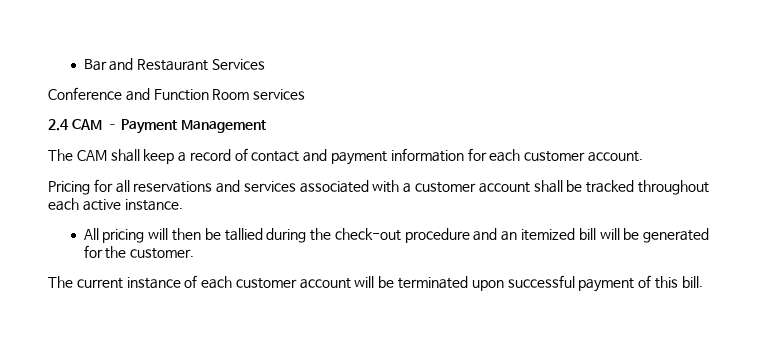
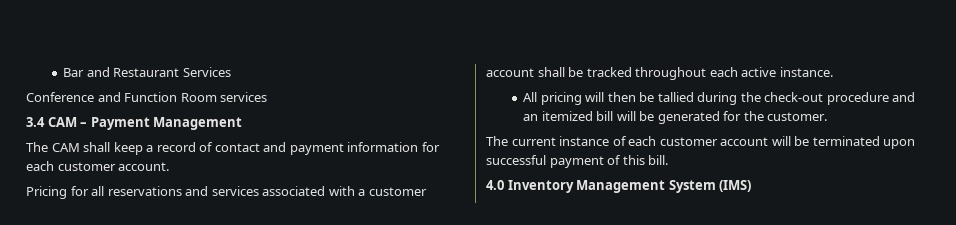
[48,119,69,131] 2.4 -> [26,117,45,127] 3.4
(703, 282) none -> [486,180,752,193] // 4.0 Inventory Management System (IMS)

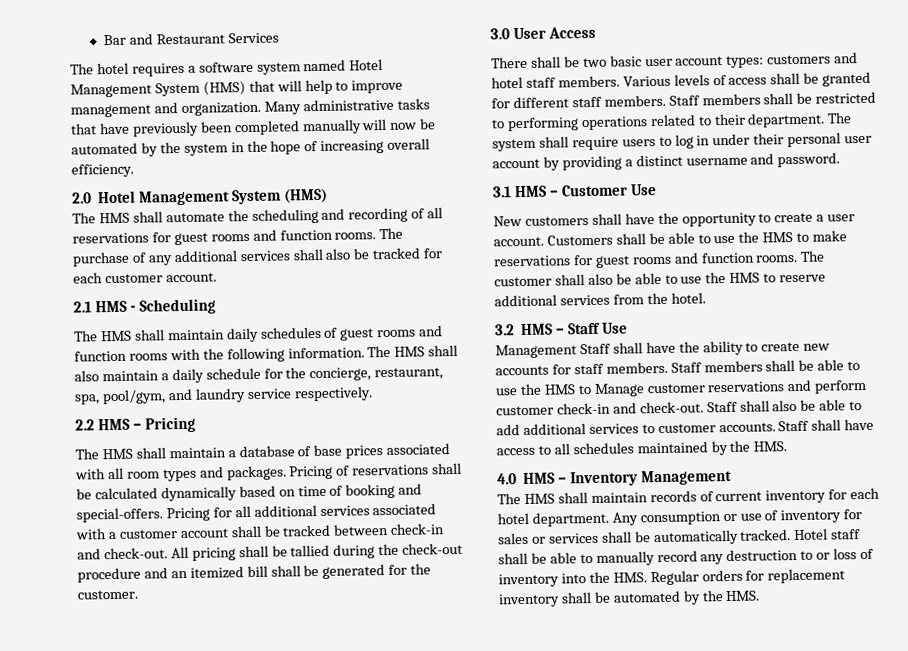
[26,92,268,102] [26,117,243,130] [26,142,440,155] [26,161,170,171] Conference and Function Room services // 3.4 CAM – Payment Management // The CAM shall keep a record of contact and payment information for each customer account. // -> [70,59,384,77] [70,79,404,98] [70,98,430,118] [70,118,437,137] [71,138,431,157] [71,163,134,178] [72,188,328,206] [72,207,444,224] [72,227,404,246] [72,247,444,267] [73,272,217,284] [73,298,216,315] [74,325,444,343] [74,344,459,363] [74,367,444,384] [74,386,373,405] [75,416,196,433] [75,443,451,460] [75,462,463,482] [76,483,423,502] [76,507,163,523] The hotel requires a software system named Hotel Management System (HMS) that will help to improve management and organization. Many administrative tasks that have previously been completed manually will now be automated by the system in the hope of increasing overall efficiency. // 2.0 Hotel Management System (HMS) // The HMS shall automate the scheduling and recording of all reservations for guest rooms and function rooms. The purchase of any additional services shall also be tracked for each customer account. // 2.1 HMS - Scheduling // The HMS shall maintain daily schedules of guest rooms and function rooms with the following information. The HMS shall also maintain a daily schedule for the concierge, restaurant, spa, pool/gym, and laundry service respectively. // 2.2 HMS – Pricing // The HMS shall maintain a database of base prices associated with all room types and packages. Pricing of reservations shall be calculated dynamically based on time of booking and special-offers.
[107,186,209,196] reservations and -> [253,505,317,517] additional
[635,67,833,80] [523,92,636,105] throughout each active instance. // All pricing will then -> [333,523,446,536] [77,545,269,561] between check-in and check-out. All pricing shall
[616,111,636,121] will -> [270,565,301,577] shall
[486,136,916,149] [486,155,669,168] [486,180,752,193] The current instance of each customer account will be terminated upon successful payment of this bill. // 4.0 Inventory Management System (IMS) -> [490,26,596,40] [491,52,859,69] [491,71,872,89] [491,91,877,109] [491,112,853,132] [492,132,873,152] [492,152,841,171] [492,184,657,198] [493,212,856,227] [493,230,848,247] [493,250,826,268] [494,272,827,287] [494,292,706,307] [494,322,628,336] [495,340,831,359] [495,359,861,376] [495,379,868,397] [496,399,863,416] [496,418,875,436] [496,440,788,456] [497,469,732,487] [497,487,881,505] [497,509,863,527] [498,528,862,546] [498,548,875,566] [498,568,846,588] [498,590,761,608] 3.0 User Access // There shall be two basic user account types: customers and hotel staff members. Various levels of access shall be granted for different staff members. Staff members shall be restricted to performing operations related to their department. The system shall require users to log in under their personal user account by providing a distinct username and password. // 3.1 HMS – Customer Use // New customers shall have the opportunity to create a user account. Customers shall be able to use the HMS to make reservations for guest rooms and function rooms. The customer shall also be able to use the HMS to reserve additional services from the hotel. // 3.2 HMS – Staff Use // Management Staff shall have the ability to create new accounts for staff members. Staff members shall be able to use the HMS to Manage customer reservations and perform customer check-in and check-out. Staff shall also be able to add additional services to customer accounts. Staff shall have access to all schedules maintained by the HMS. // 4.0 HMS – Inventory Management // The HMS shall maintain records of current inventory for each hotel department. Any consumption or use of inventory for sales or services shall be automatically tracked. Hotel staff shall be able to manually record any destruction to or loss of inventory into the HMS. Regular orders for replacement inventory shall be automated by the HMS.

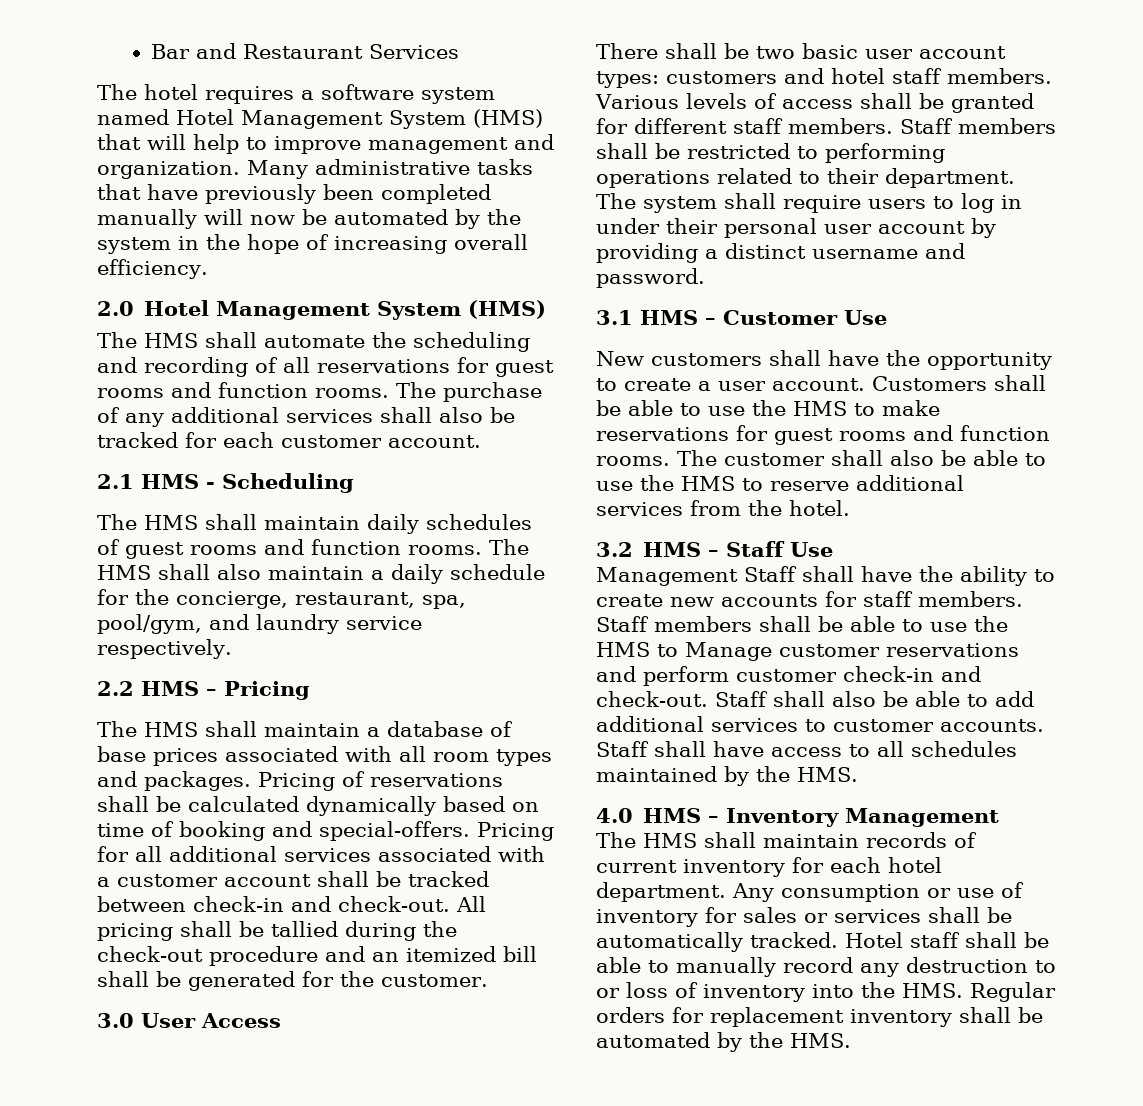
[128,347,365,363] rooms with the following information. -> [408,545,482,555] rooms.

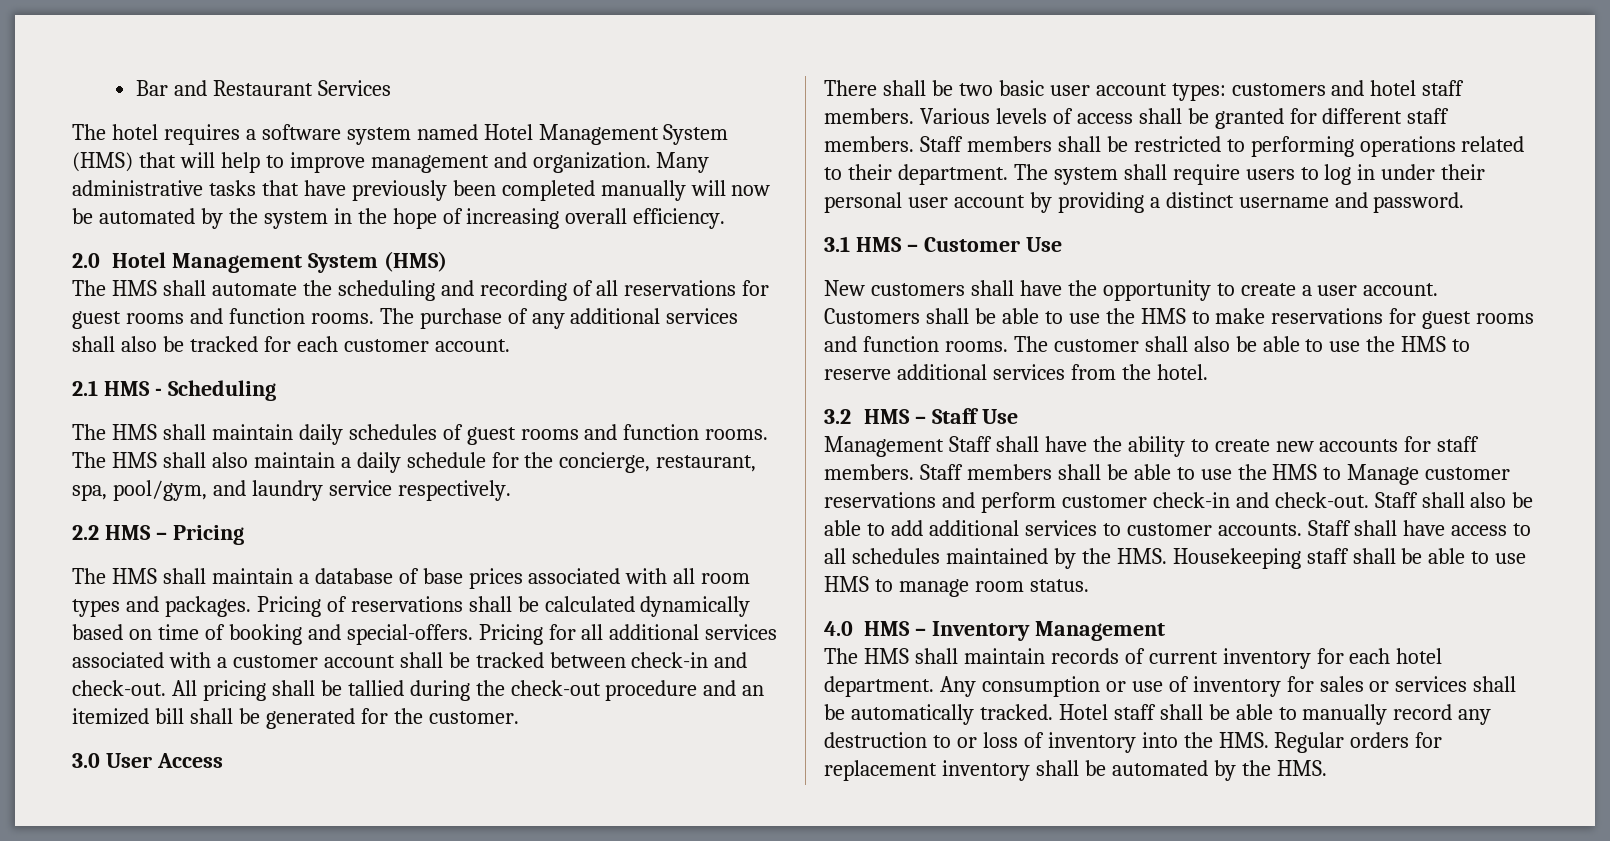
(858, 774) none -> [1172,548,1527,569] [824,576,1089,597] Housekeeping staff shall be able to use HMS to manage room status.

